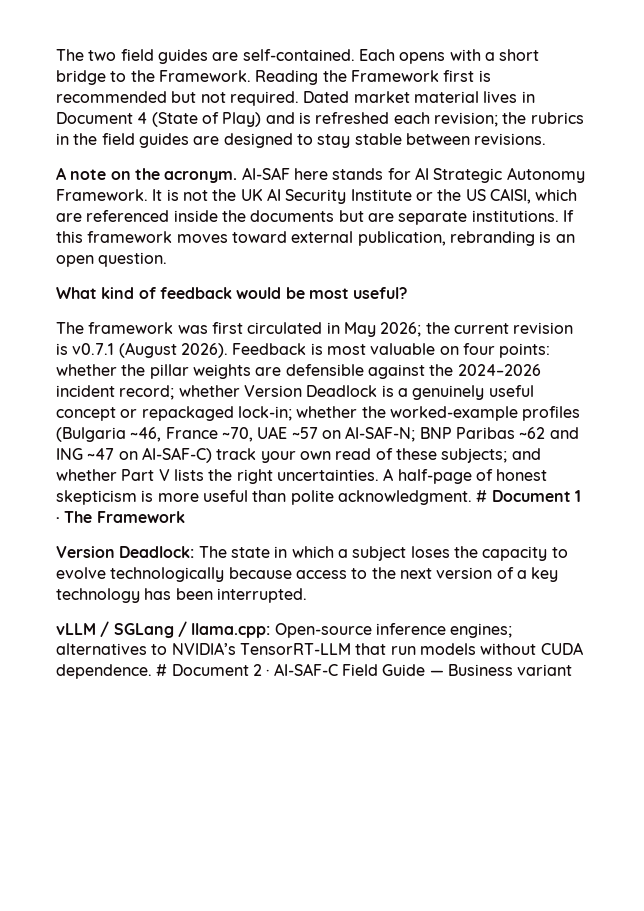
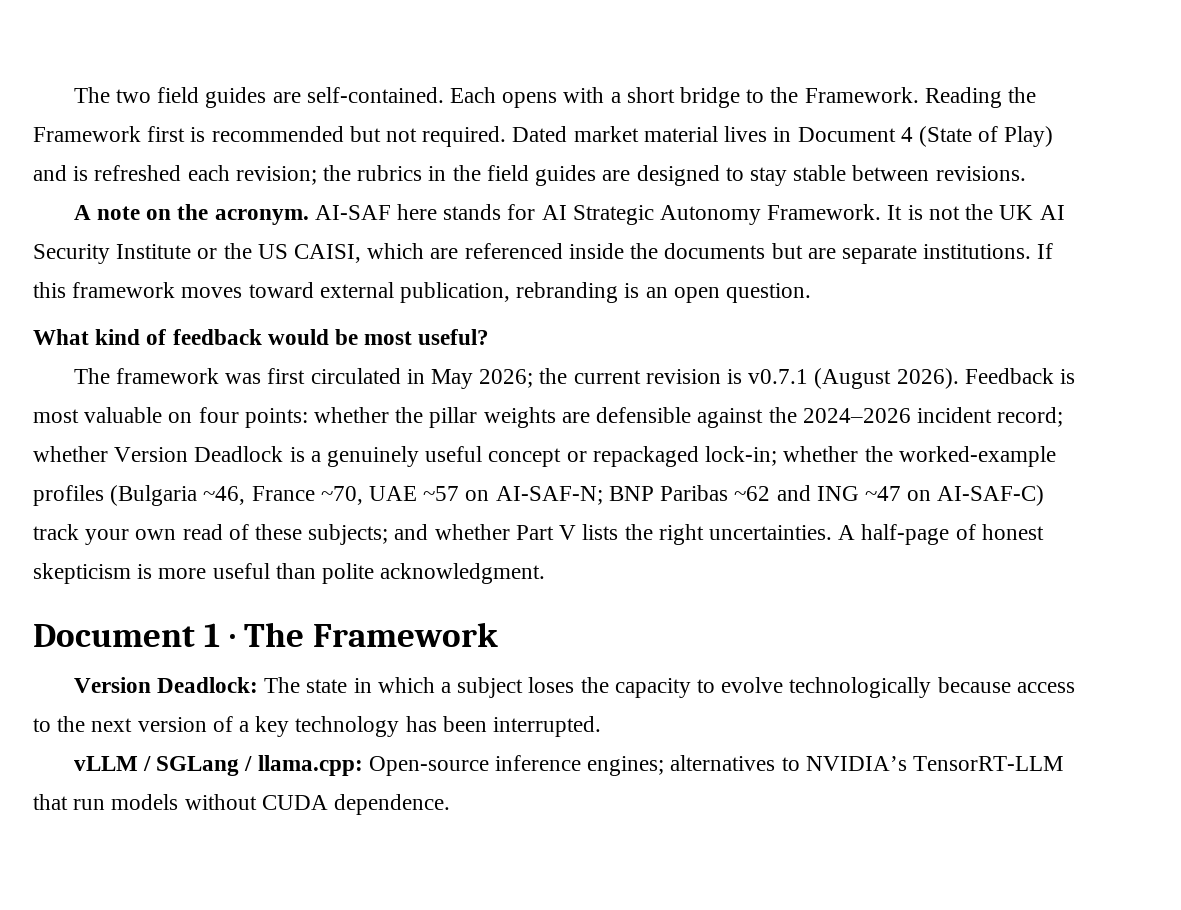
[476,490,488,502] # -> (546, 573) //
[156,663,573,676] # Document 2 · AI-SAF-C Field Guide — Business variant -> (451, 804) none

